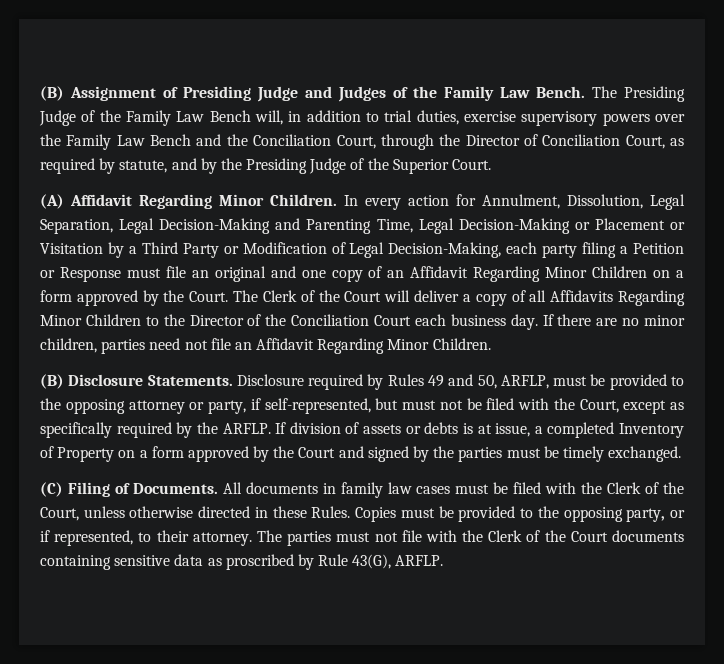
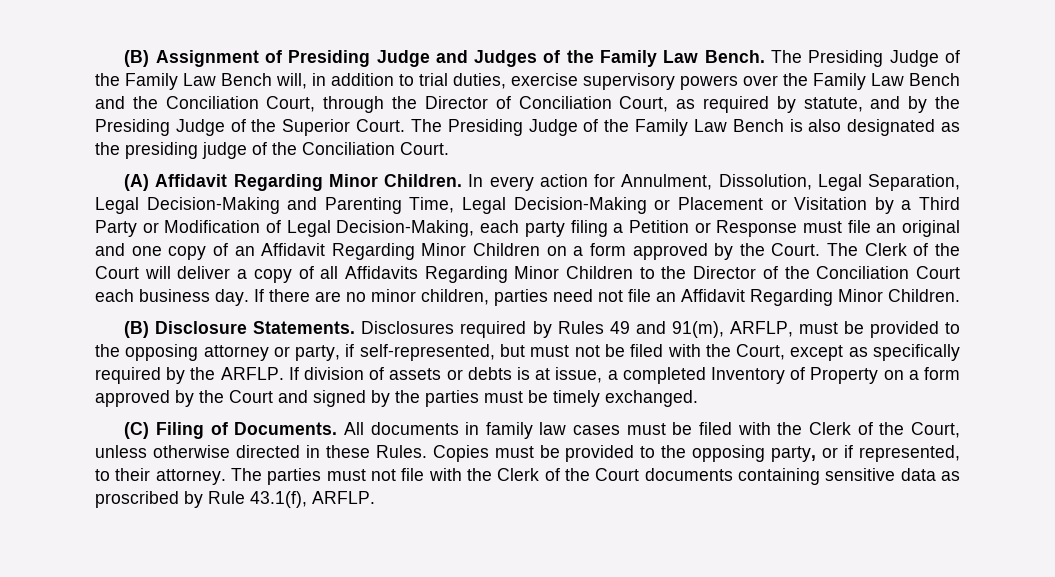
(492, 164) none -> [410,119,961,136] [95,142,449,159] The Presiding Judge of the Family Law Bench is also designated as the presiding judge of the Conciliation Court.
[236,374,304,386] Disclosure -> [361,321,455,334] Disclosures
[477,375,497,389] 50, -> [671,321,724,338] 91(m),
[352,554,392,569] 43(G), -> [250,491,307,508] 43.1(f),

